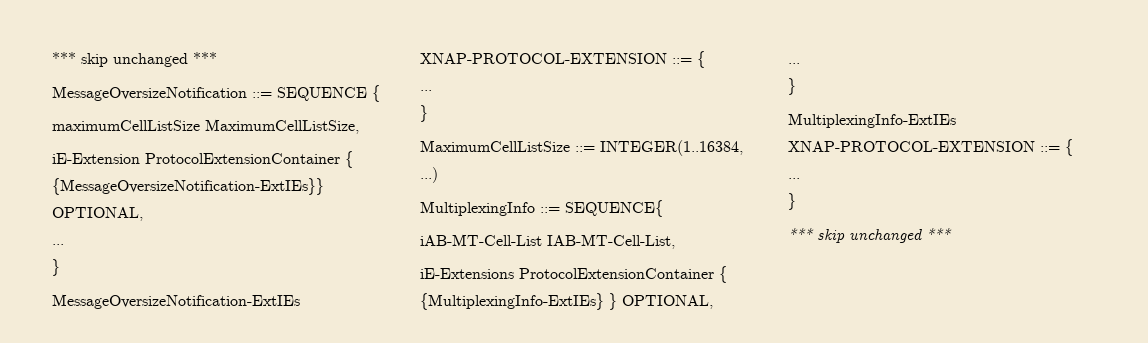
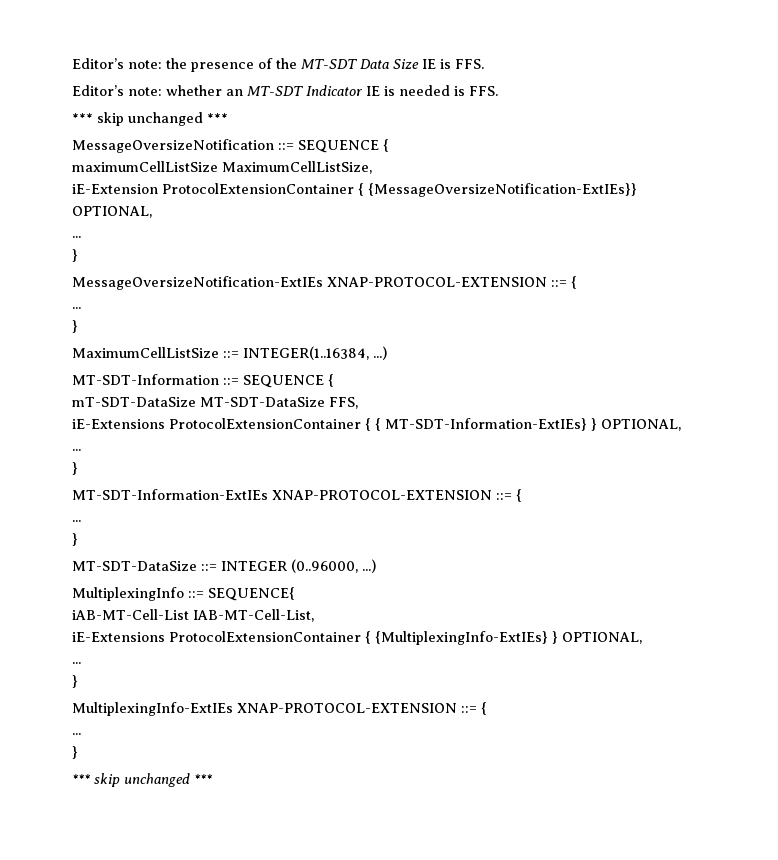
(52, 58) none -> [72,58,484,72] [72,85,498,96] Editor’s note: the presence of the MT-SDT Data Size IE is FFS. // Editor’s note: whether an MT-SDT Indicator IE is needed is FFS. //
(438, 175) none -> [72,374,334,388] [72,397,358,409] [72,418,681,431] [72,449,81,451] [72,462,78,475] [72,489,522,502] [72,520,81,522] [72,533,78,546] [72,559,376,573] // MT-SDT-Information ::= SEQUENCE { // mT-SDT-DataSize MT-SDT-DataSize FFS, // iE-Extensions ProtocolExtensionContainer { { MT-SDT-Information-ExtIEs} } OPTIONAL, // ... // } // MT-SDT-Information-ExtIEs XNAP-PROTOCOL-EXTENSION ::= { // ... // } // MT-SDT-DataSize ::= INTEGER (0..96000, ...)

